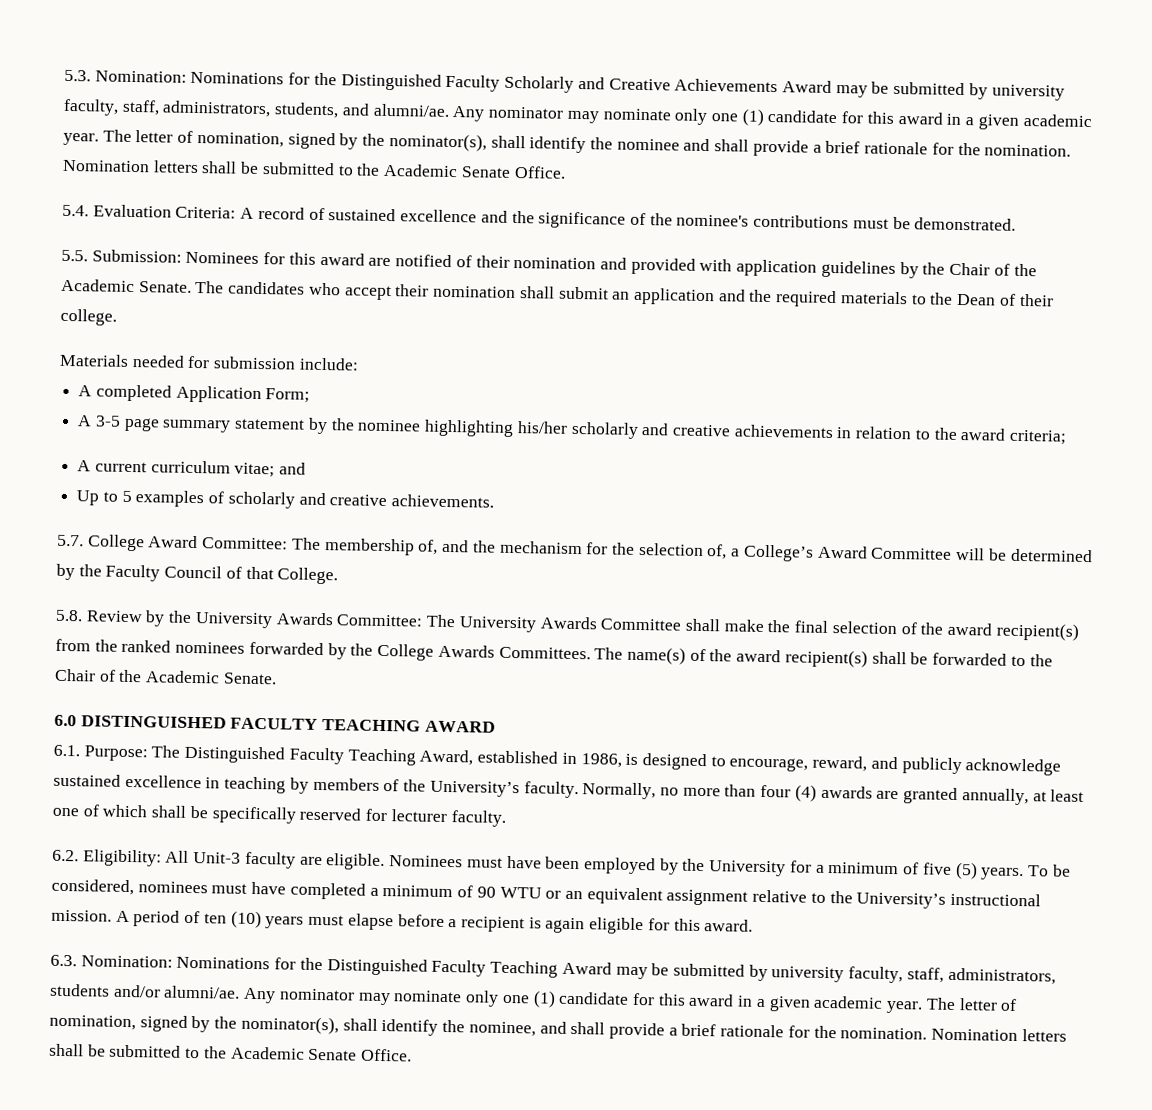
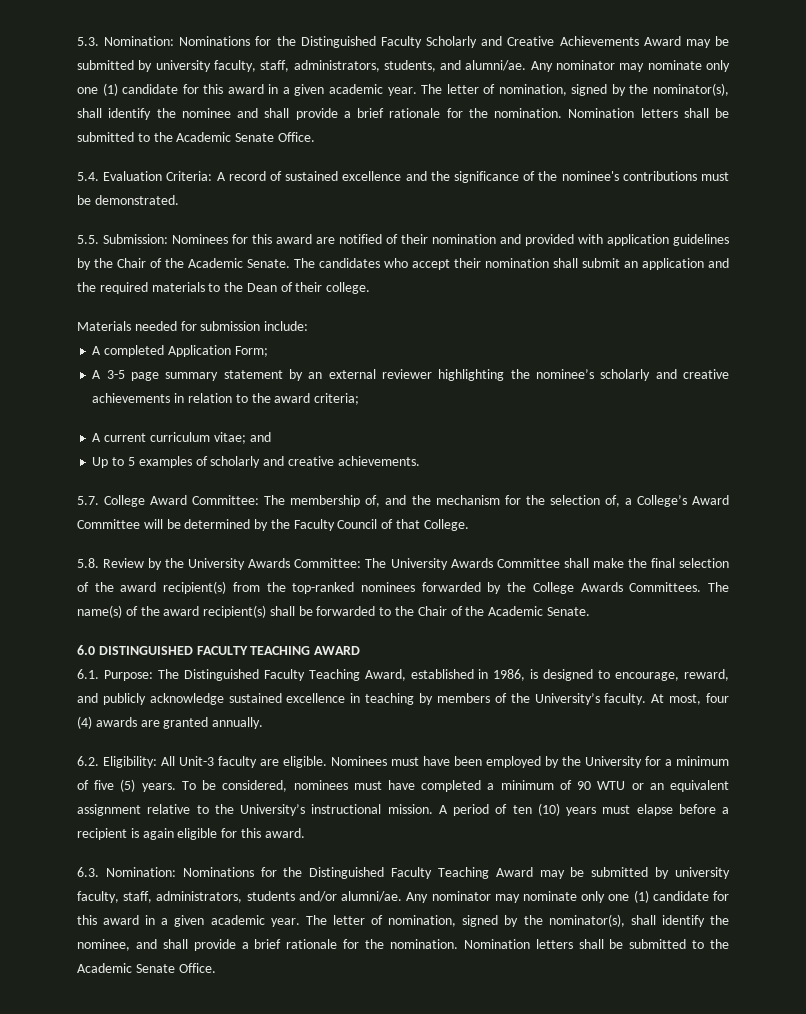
[330,418,568,438] the nominee highlighting his/her -> [308,369,595,381] an external reviewer highlighting the nominee’s
[121,639,172,653] ranked -> [292,582,355,594] top-ranked
[582,782,757,800] Normally, no more than -> [651,694,702,705] At most,
[961,788,1085,806] [52,804,506,827] annually, at least one of which shall be specifically reserved for lecturer faculty. -> [212,717,264,729] annually.

